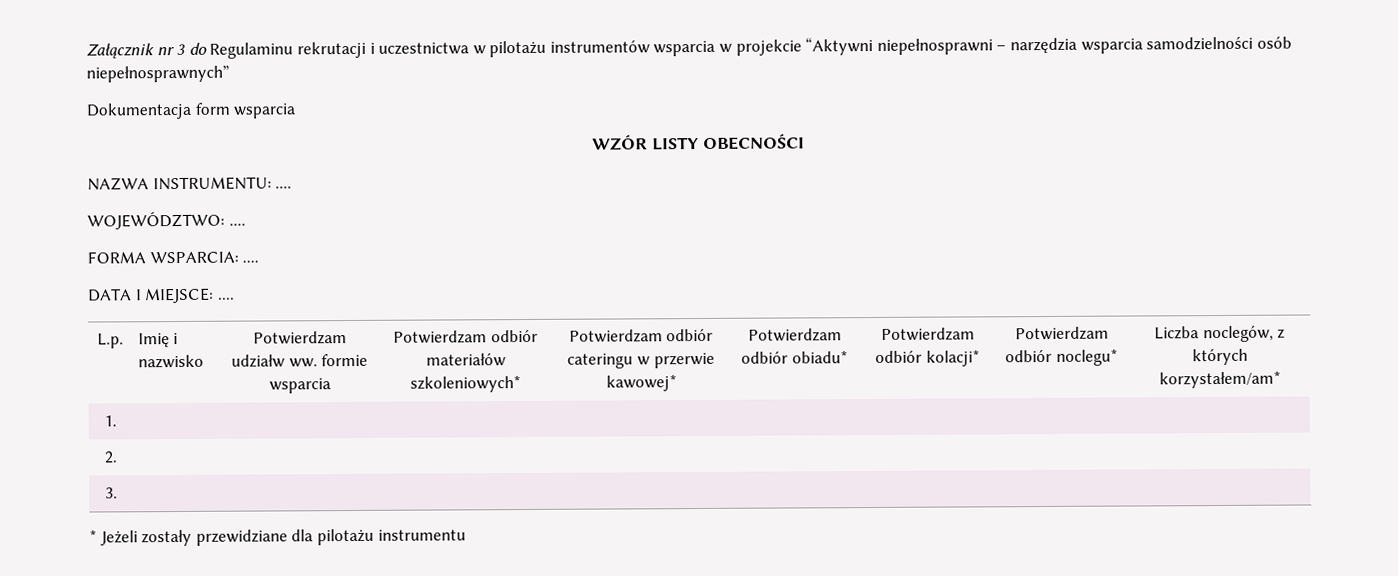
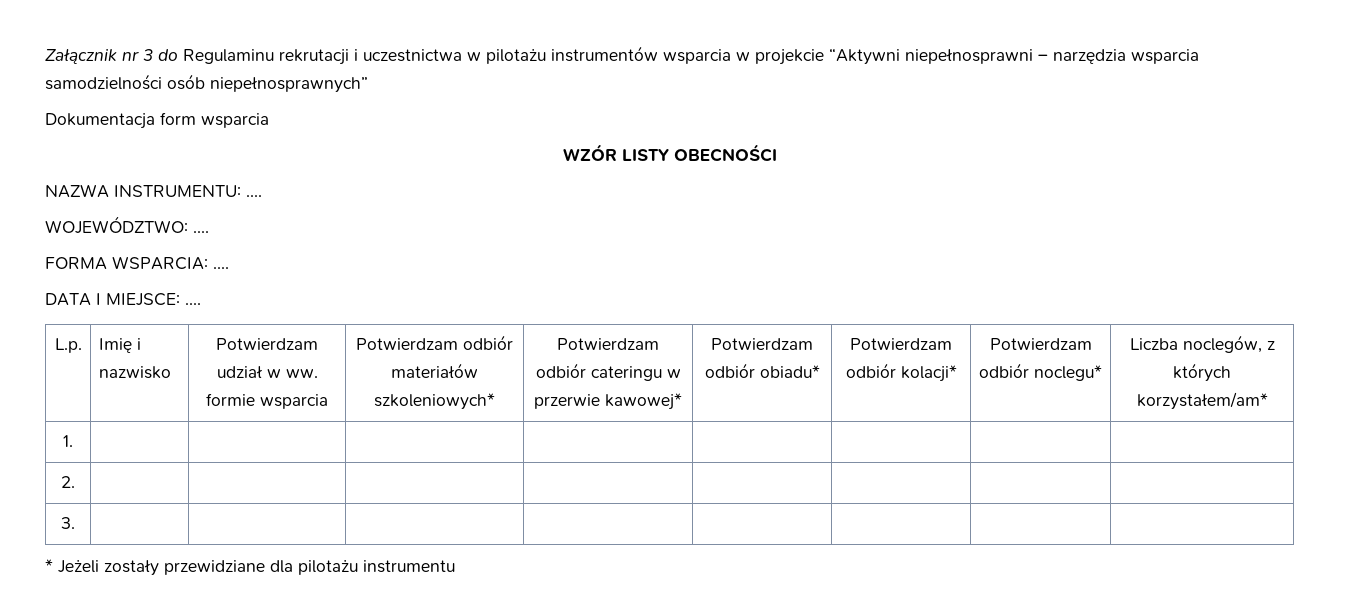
[230,354,285,368] udziałw -> [216,366,281,379] udział w

